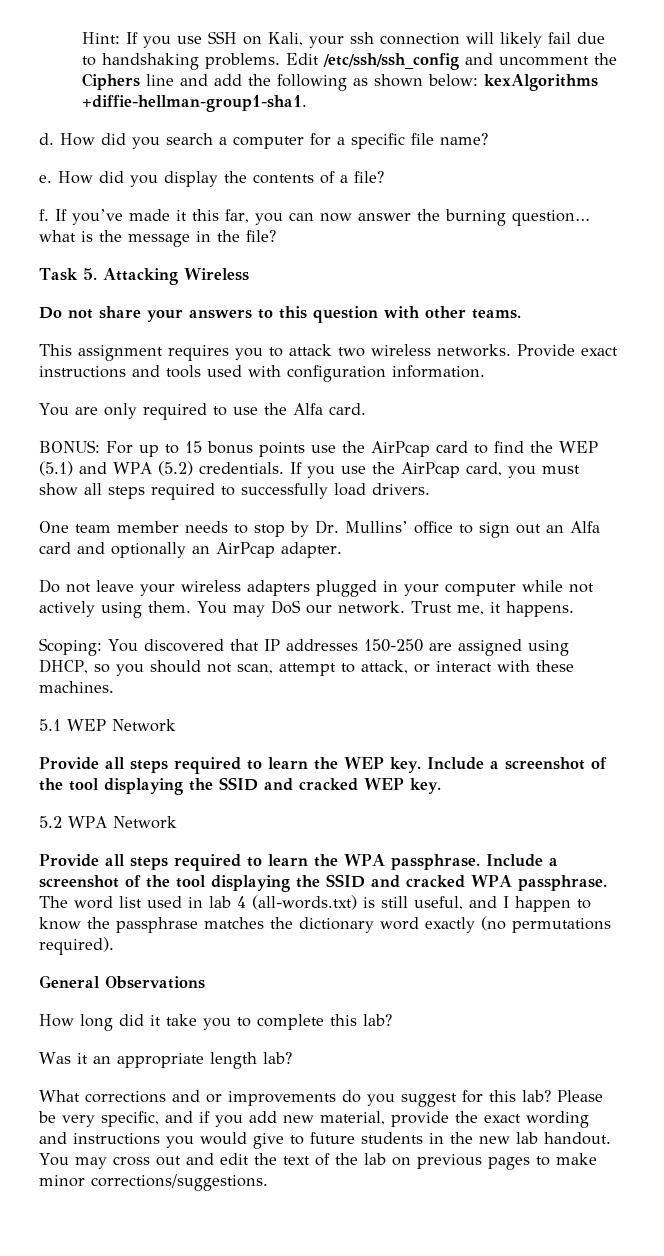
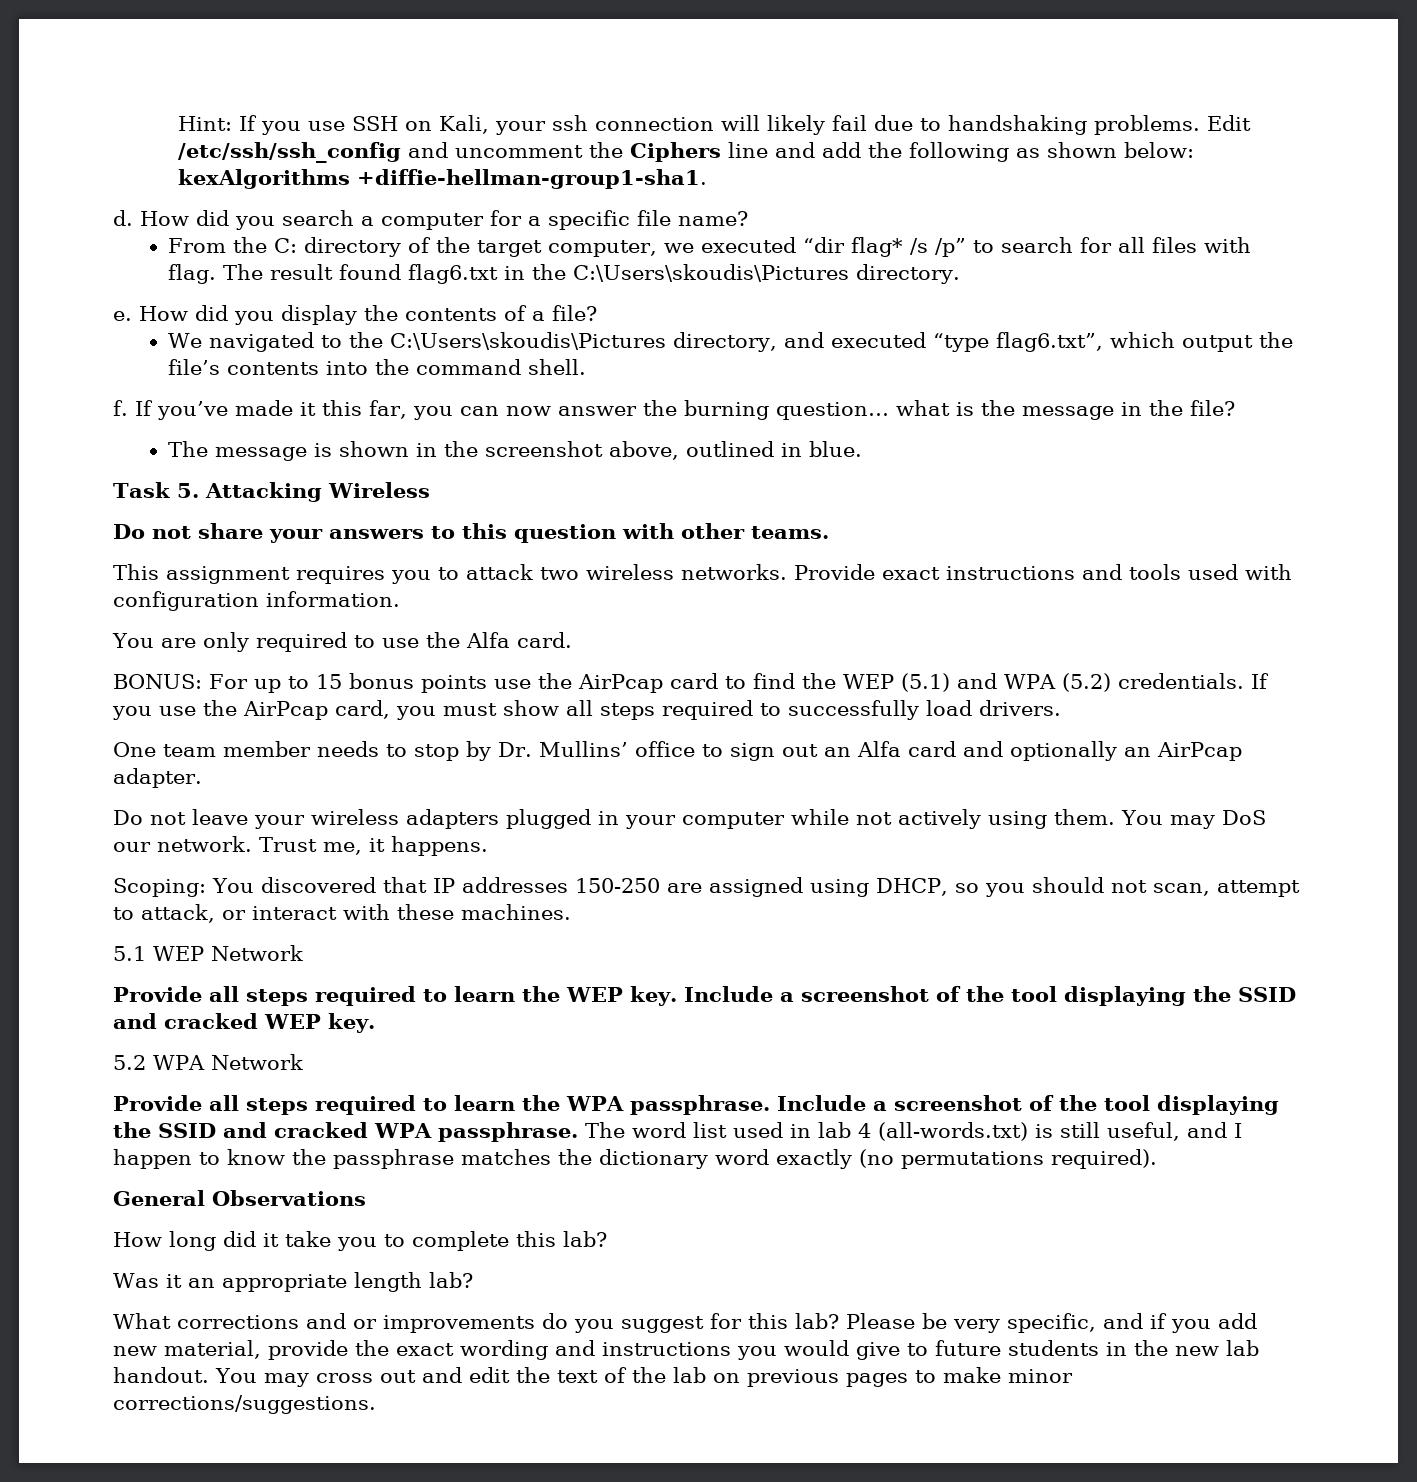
(488, 139) none -> [168,237,1252,257] [168,264,961,284] // From the C: directory of the target computer, we executed “dir flag* /s /p” to search for all files with flag. The result found flag6.txt in the C:\Users\skoudis\Pictures directory.
(384, 177) none -> [168,332,1294,352] [168,359,587,375] // We navigated to the C:\Users\skoudis\Pictures directory, and executed “type flag6.txt”, which output the file’s contents into the command shell.
(276, 236) none -> [168,441,863,461] // The message is shown in the screenshot above, outlined in blue.

